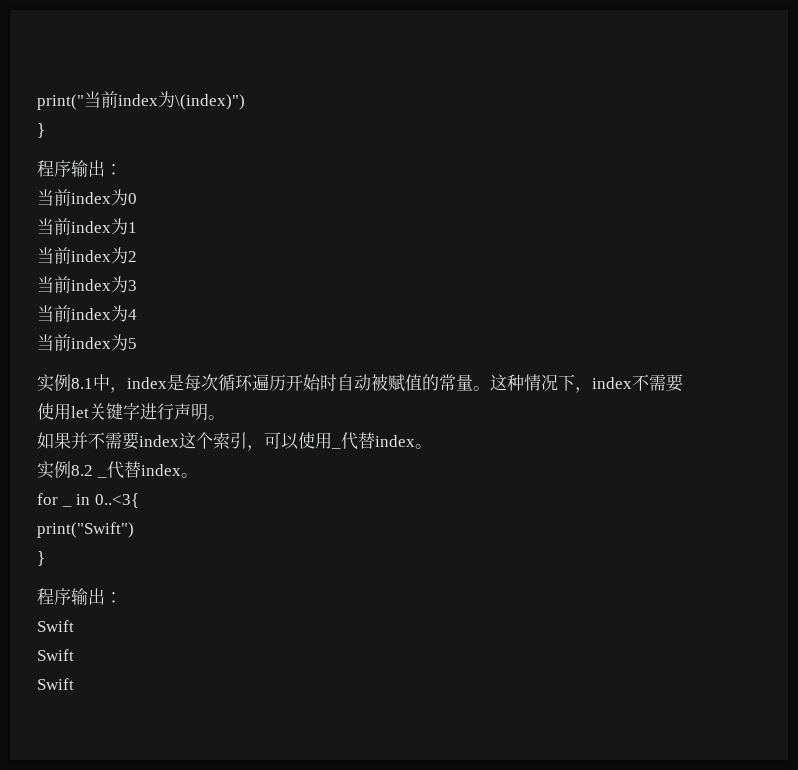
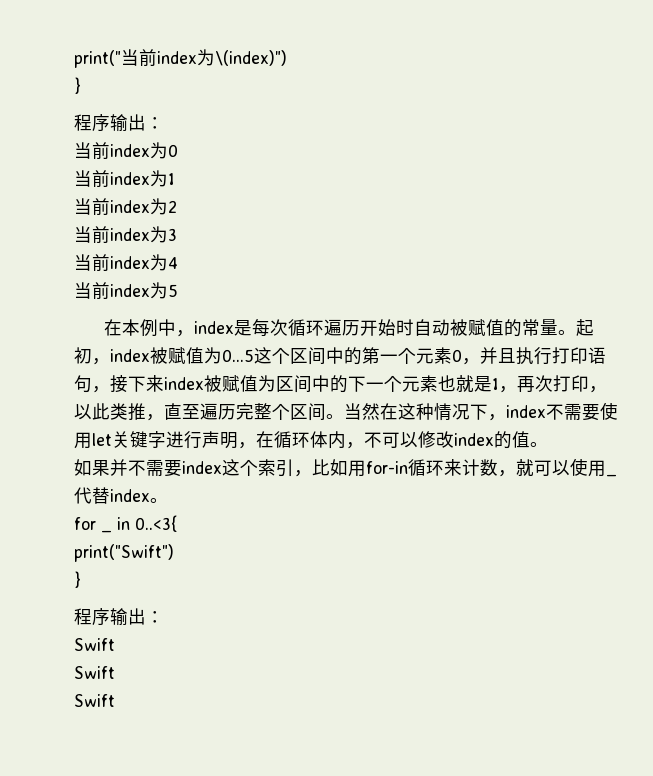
[37,374,93,392] 实例8.1 -> [103,319,158,337] 在本例
(490, 388) none -> [575,319,594,336] [74,347,606,365] [74,375,607,393] [74,403,398,421] 起初，index被赋值为0...5这个区间中的第一个元素0，并且执行打印语句，接下来index被赋值为区间中的下一个元素也就是1，再次打印，以此类推，直至遍历完整个区间。当然在
(208, 412) none -> [238,431,530,449] ，在循环体内，不可以修改index的值
(264, 448) none -> [312,459,534,477] 比如用for-in循环来计数，就
[37,461,93,479] [96,461,198,479] // 实例8.2 _代替index。 -> (168, 500) none

